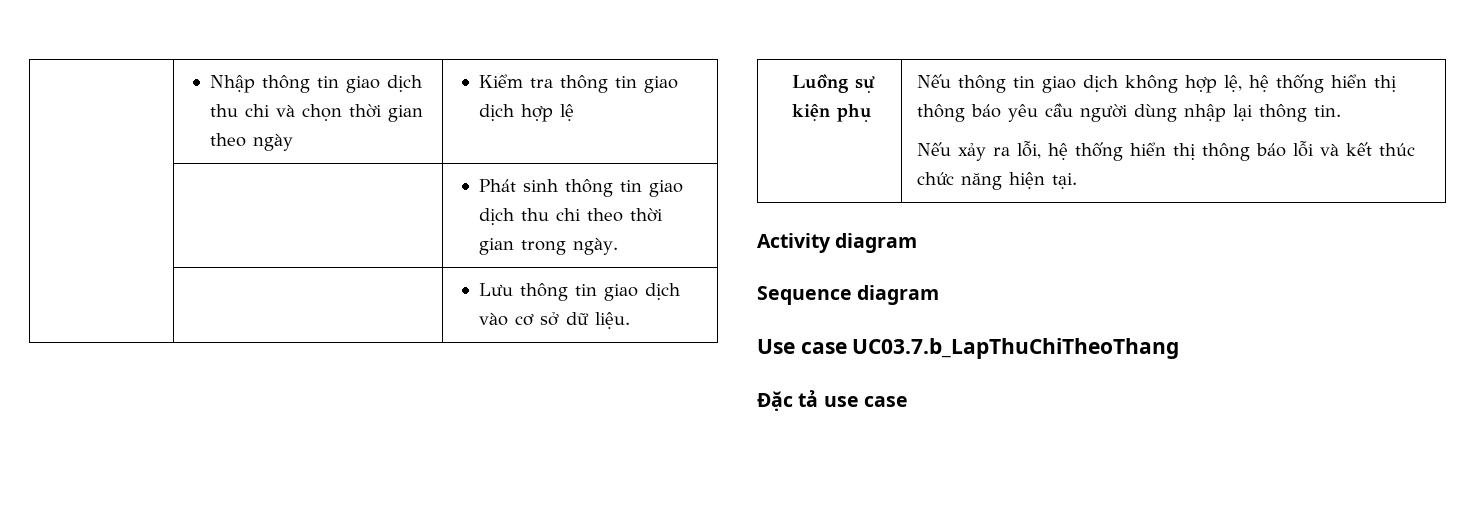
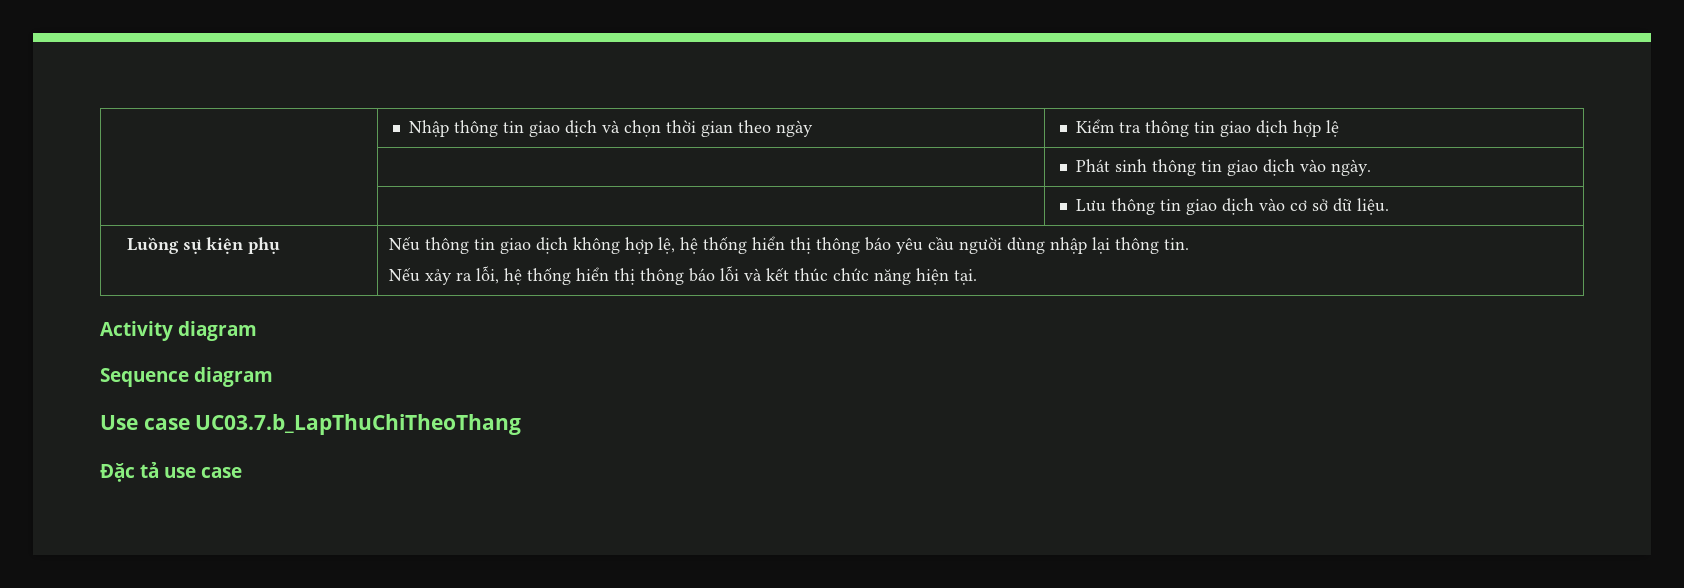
[209,104,269,117] thu chi -> (597, 128) none
[520,208,662,222] [478,238,566,255] thu chi theo thời gian trong -> [1299,159,1326,172] vào

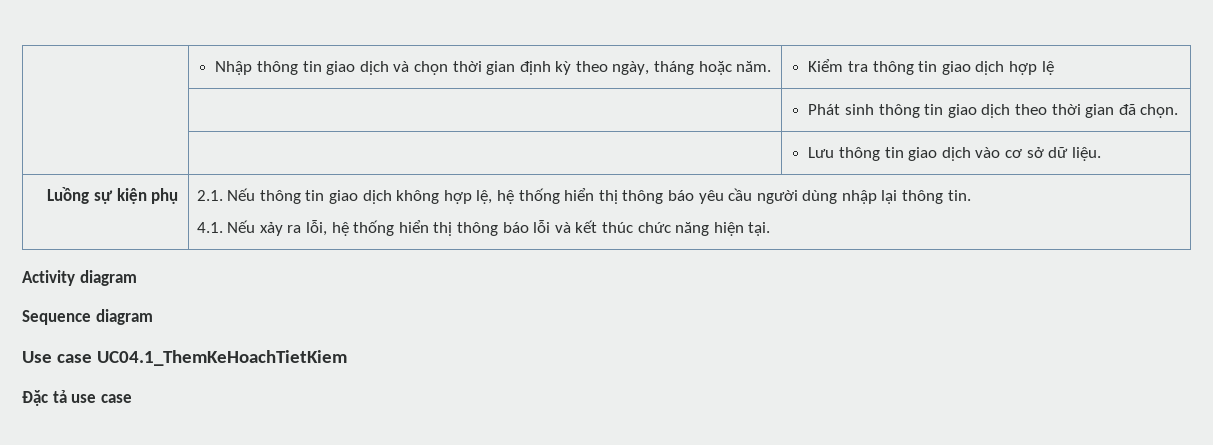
[737,120,813,137] theo ngày -> [519,61,772,75] định kỳ theo ngày, tháng hoặc năm.
[1299,159,1371,176] vào ngày. -> [1014,104,1179,118] theo thời gian đã chọn.
(280, 245) none -> [196,190,223,201] 2.1.
(1190, 244) none -> [196,222,223,233] 4.1.
[195,414,522,435] UC03.7.b_LapThuChiTheoThang -> [97,350,348,366] UC04.1_ThemKeHoachTietKiem

